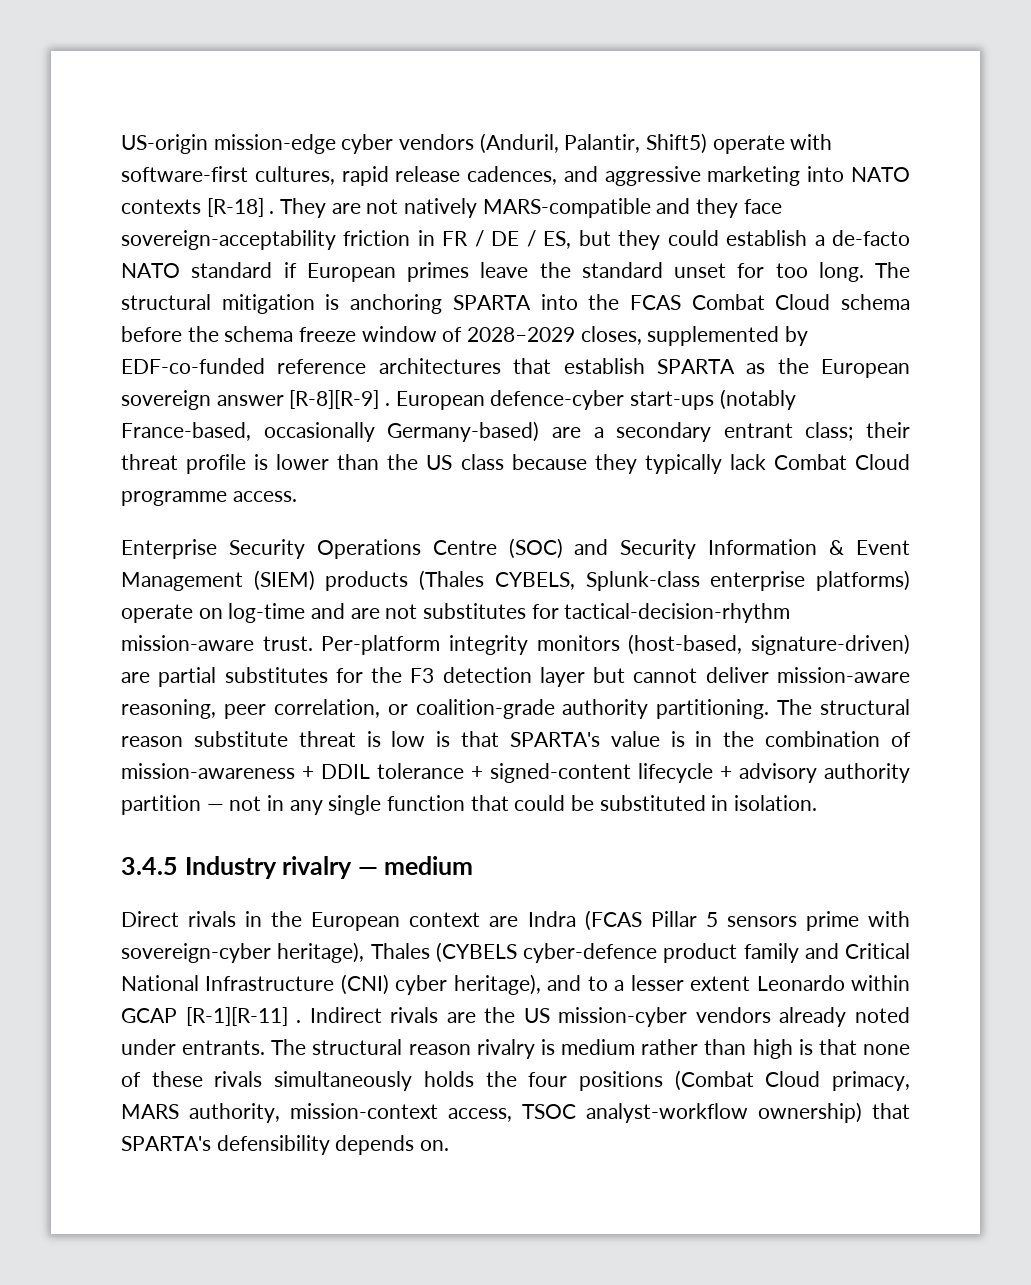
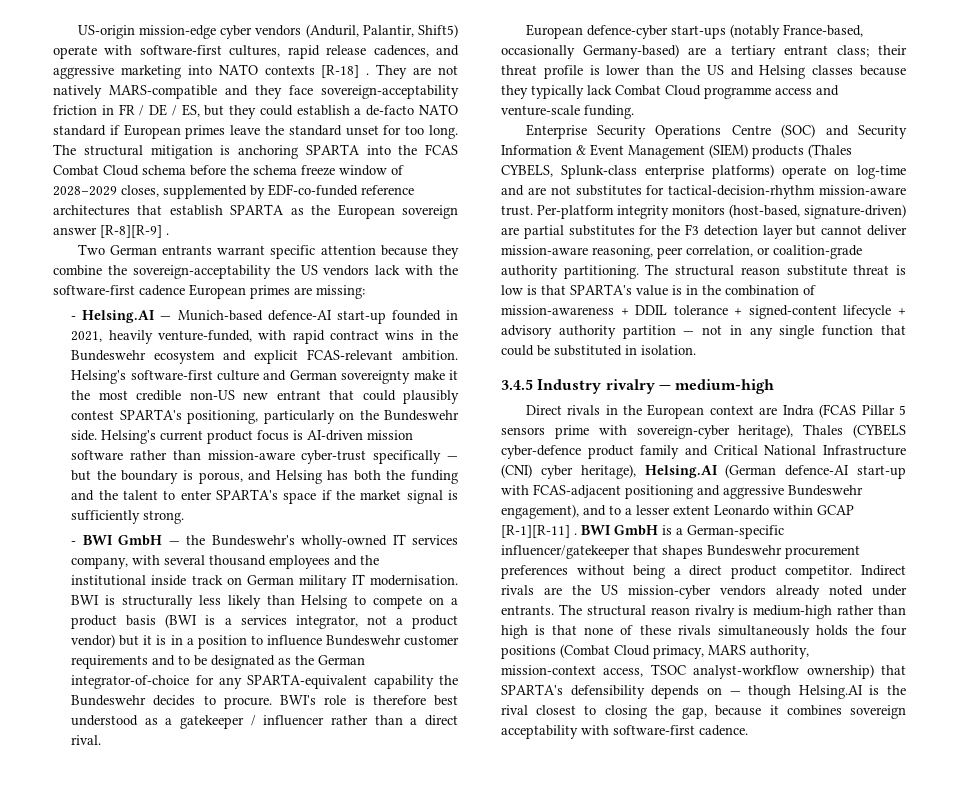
(391, 404) none -> [77,244,459,259] [53,265,458,279] [53,284,365,299] [71,310,459,324] [71,330,458,344] [71,349,458,364] [71,370,459,384] [71,390,459,404] [71,409,460,424] [71,430,414,444] [71,450,458,464] [71,470,459,484] [71,489,459,504] [71,510,185,524] [71,534,458,549] [71,555,380,569] [71,574,458,589] [71,595,459,609] [71,614,458,629] [71,634,460,649] [71,655,366,669] [71,674,459,689] [71,695,458,709] [71,715,458,729] [71,735,102,745] // Two German entrants warrant specific attention because they combine the sovereign-acceptability the US vendors lack with the software-first cadence European primes are missing: // - Helsing.AI — Munich-based defence-AI start-up founded in 2021, heavily venture-funded, with rapid contract wins in the Bundeswehr ecosystem and explicit FCAS-relevant ambition. Helsing's software-first culture and German sovereignty make it the most credible non-US new entrant that could plausibly contest SPARTA's positioning, particularly on the Bundeswehr side. Helsing's current product focus is AI-driven mission software rather than mission-aware cyber-trust specifically — but the boundary is porous, and Helsing has both the funding and the talent to enter SPARTA's space if the market signal is sufficiently strong. // - BWI GmbH — the Bundeswehr's wholly-owned IT services company, with several thousand employees and the institutional inside track on German military IT modernisation. BWI is structurally less likely than Helsing to compete on a product basis (BWI is a services integrator, not a product vendor) but it is in a position to influence Bundeswehr customer requirements and to be designated as the German integrator-of-choice for any SPARTA-equivalent capability the Bundeswehr decides to procure. BWI's role is therefore best understood as a gatekeeper / influencer rather than a direct rival. //
[616,422,712,442] secondary -> [731,45,776,59] tertiary
[460,454,504,470] class -> [730,65,854,79] and Helsing classes
[232,491,297,502] access. -> [775,85,839,96] [501,105,634,119] access and venture-scale funding.
[384,856,474,875] medium -> [675,379,775,394] medium-high
(541, 984) none -> [644,464,906,479] [501,484,863,499] [501,504,579,519] Helsing.AI (German defence-AI start-up with FCAS-adjacent positioning and aggressive Bundeswehr engagement),
(302, 1021) none -> [581,525,784,539] [501,545,860,559] [501,565,853,579] BWI GmbH is a German-specific influencer/gatekeeper that shapes Bundeswehr procurement preferences without being a direct product competitor.
[561,1039,636,1055] medium -> [753,605,833,619] medium-high
[420,1140,450,1151] on. -> [706,685,906,699] [501,705,906,719] [501,725,748,739] on — though Helsing.AI is the rival closest to closing the gap, because it combines sovereign acceptability with software-first cadence.

